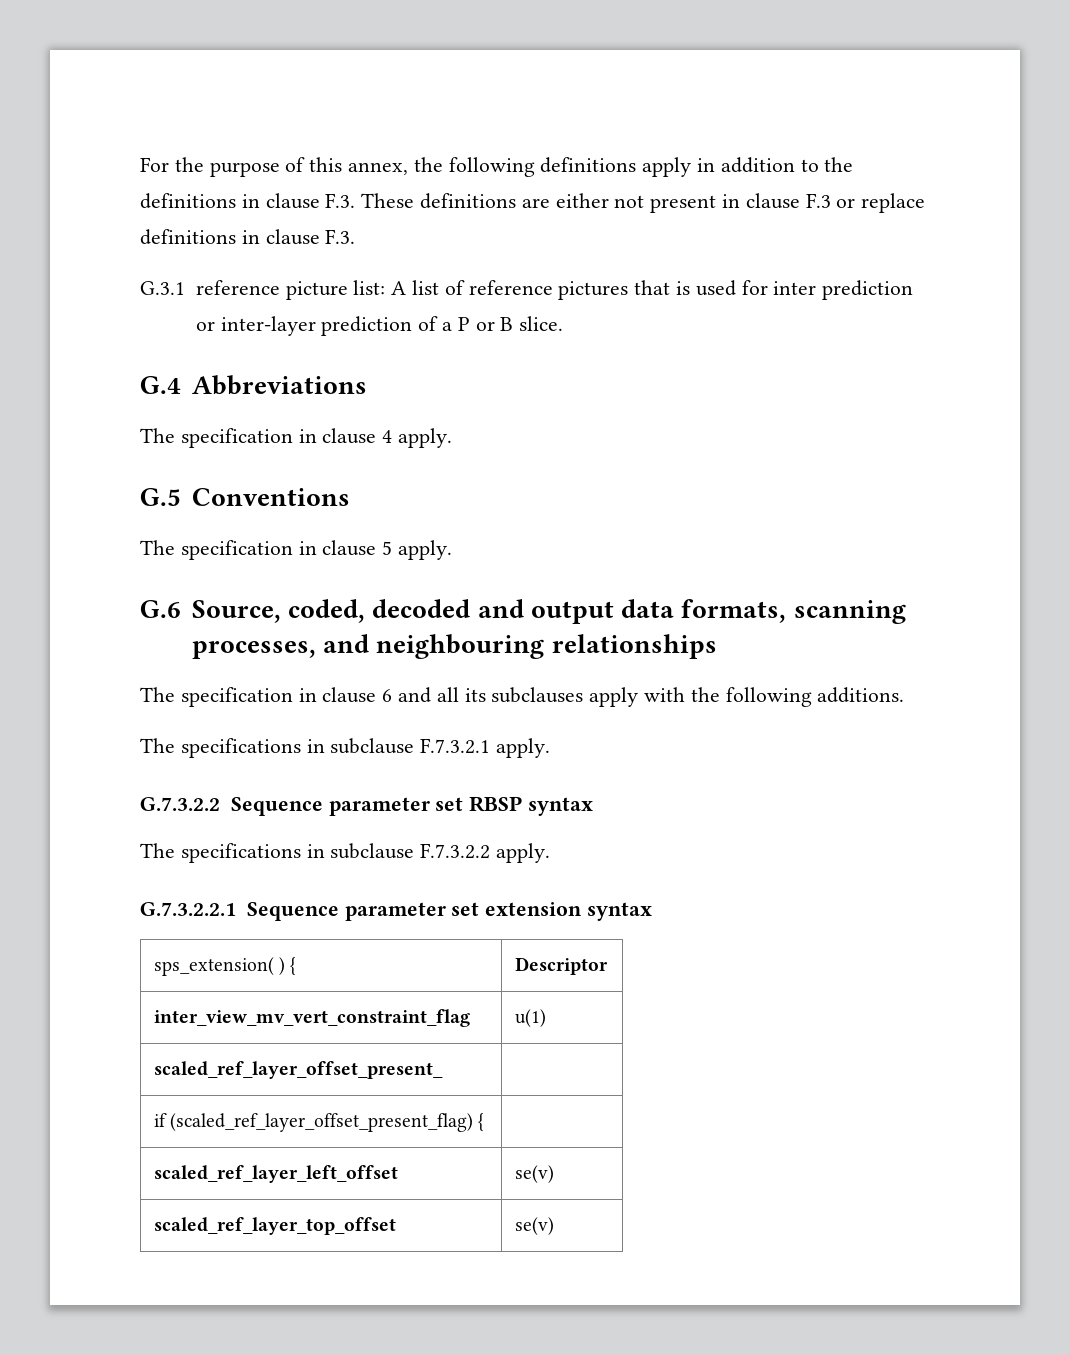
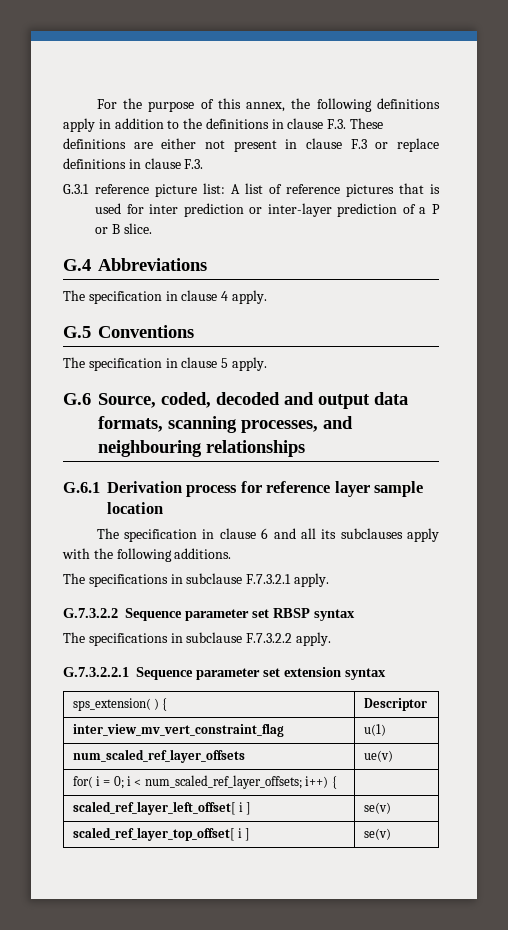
(717, 646) none -> [63,481,424,497] [107,502,163,514] // G.6.1 Derivation process for reference layer sample location
[153,1061,443,1079] [153,1113,485,1132] [153,1165,398,1183] [514,1165,554,1183] [153,1217,396,1235] scaled_ref_layer_offset_present_ | // if (scaled_ref_layer_offset_present_flag) { | // scaled_ref_layer_left_offset | se(v) // scaled_ref_layer_top_offset -> [72,749,245,763] [363,750,393,762] [72,775,337,789] [72,801,252,815] [363,802,391,814] [72,827,251,841] num_scaled_ref_layer_offsets | ue(v) // for( i = 0; i < num_scaled_ref_layer_offsets; i++) { | // scaled_ref_layer_left_offset[ i ] | se(v) // scaled_ref_layer_top_offset[ i ]

